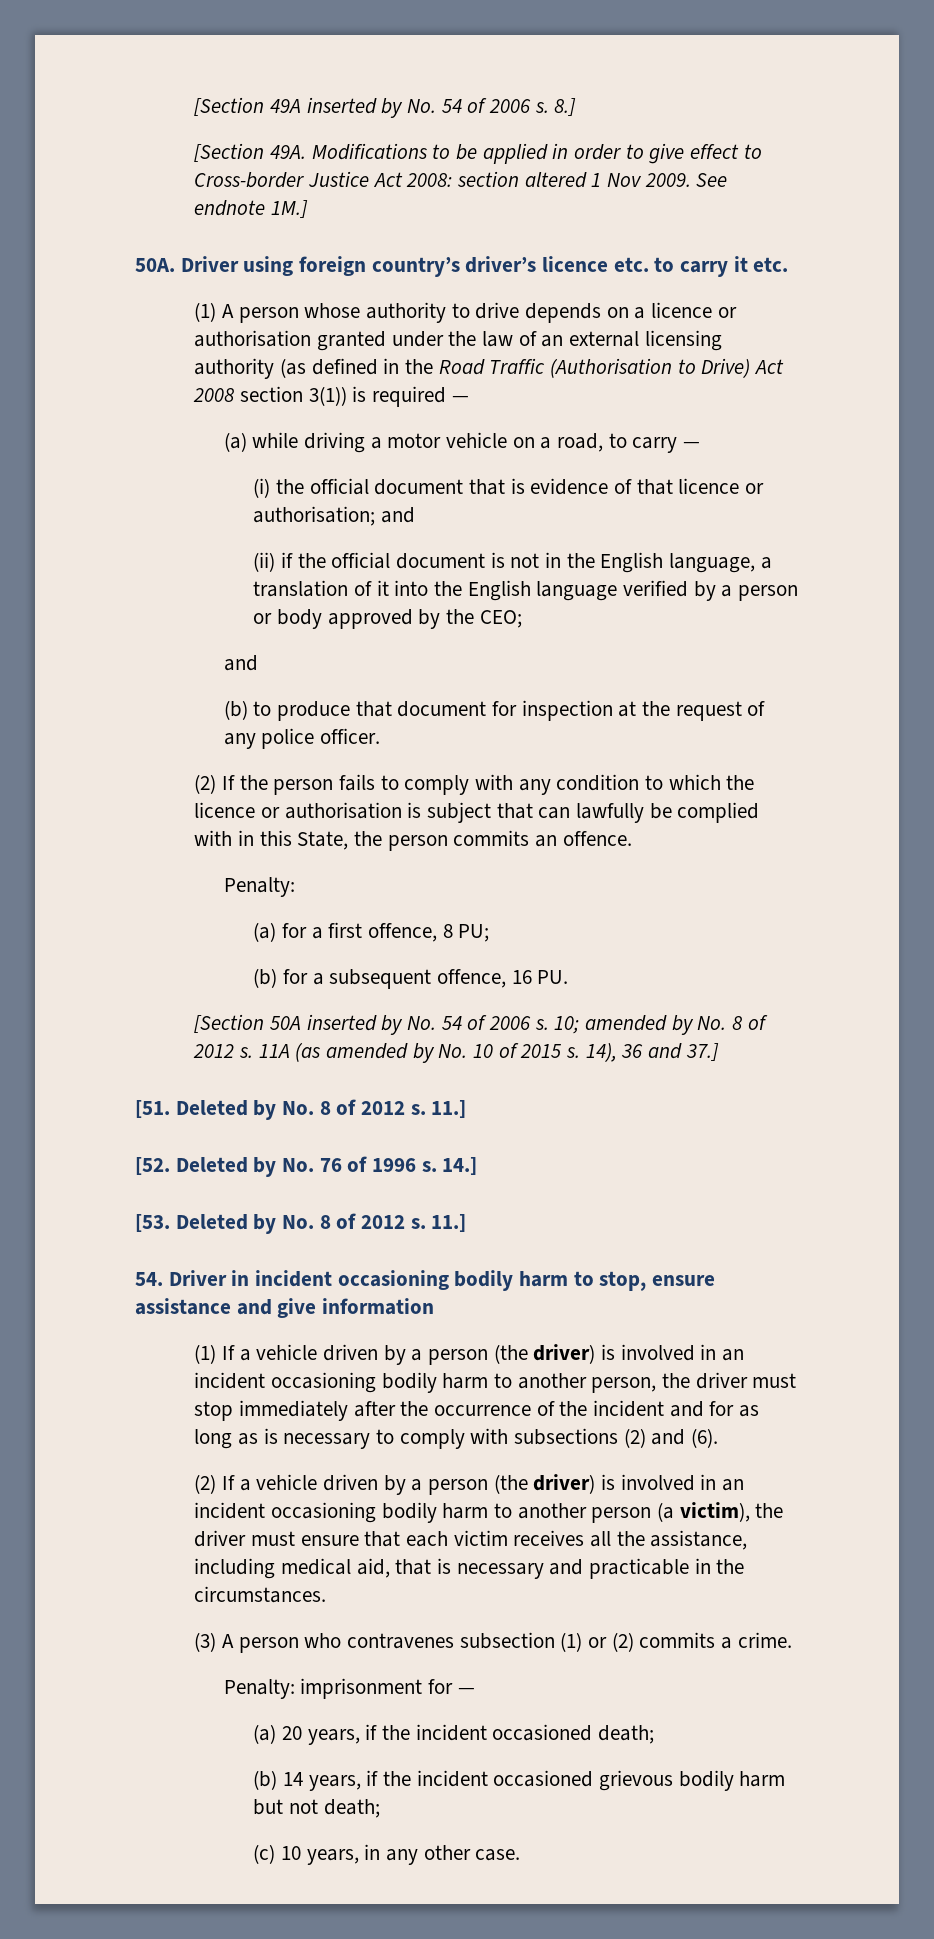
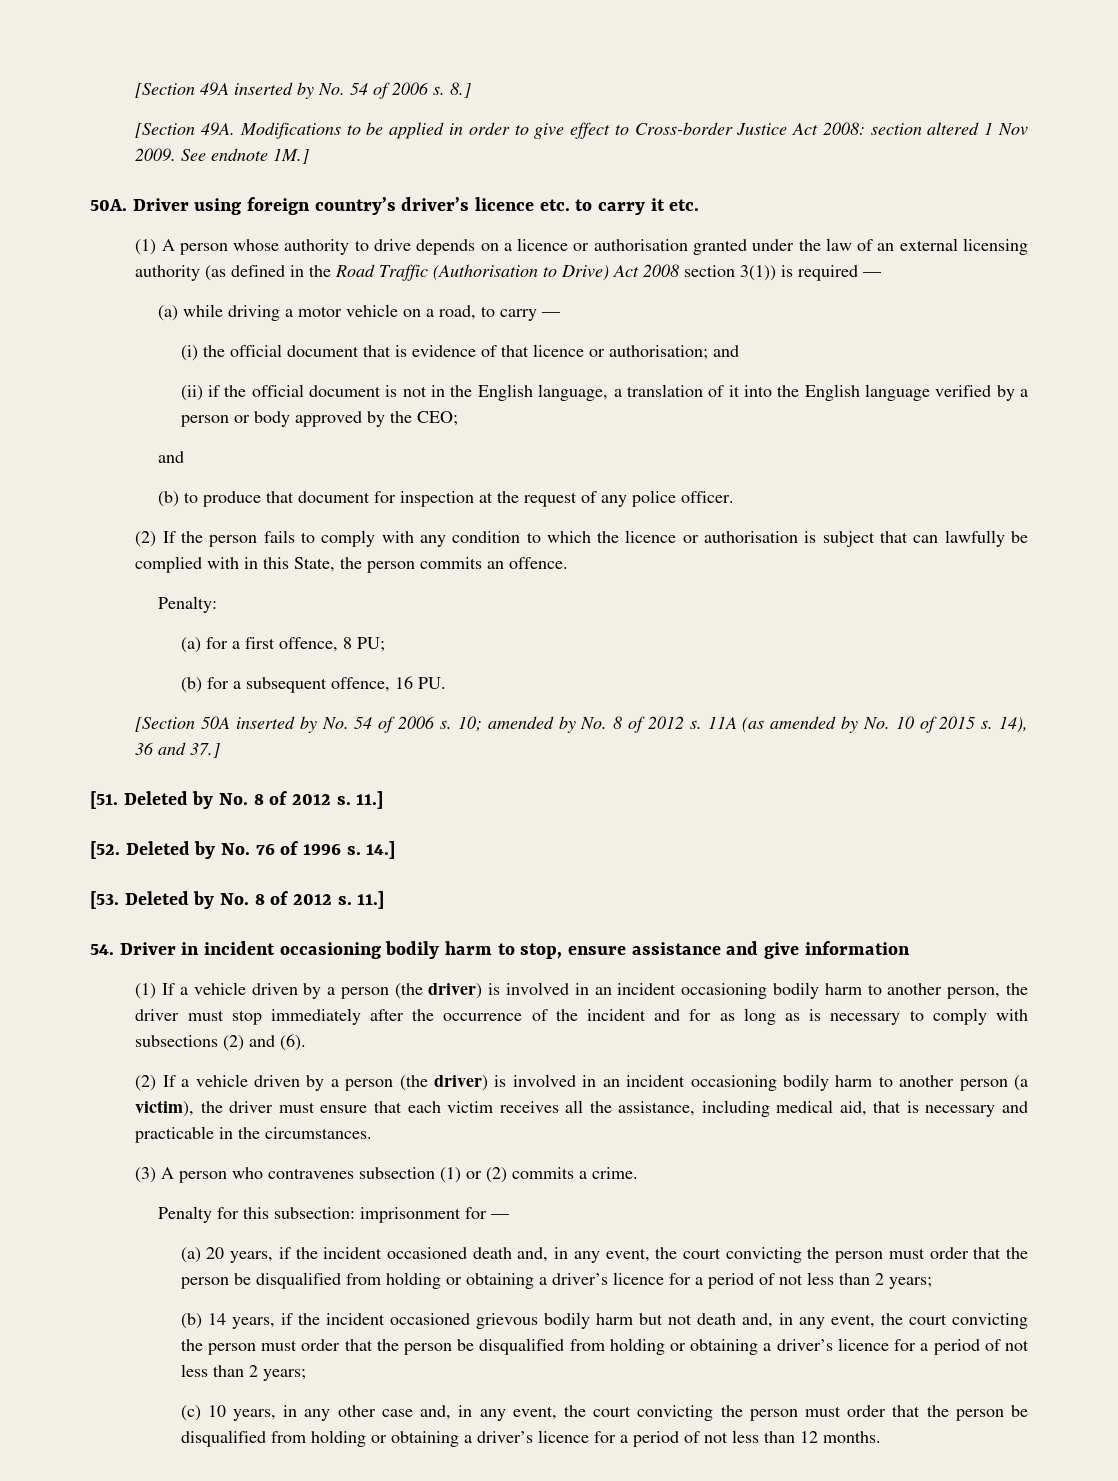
[223,1679,295,1699] Penalty: -> [157,1206,355,1223] Penalty for this subsection:
[598,1725,655,1744] death; -> [472,1247,1028,1263] [180,1272,932,1289] death and, in any event, the court convicting the person must order that the person be disqualified from holding or obtaining a driver’s licence for a period of not less than 2 years;
[323,1799,380,1818] death; -> [696,1313,1028,1329] [180,1338,1029,1355] [180,1364,306,1381] death and, in any event, the court convicting the person must order that the person be disqualified from holding or obtaining a driver’s licence for a period of not less than 2 years;
[475,1849,521,1861] case. -> [381,1405,1028,1421] [180,1430,881,1447] case and, in any event, the court convicting the person must order that the person be disqualified from holding or obtaining a driver’s licence for a period of not less than 12 months.

